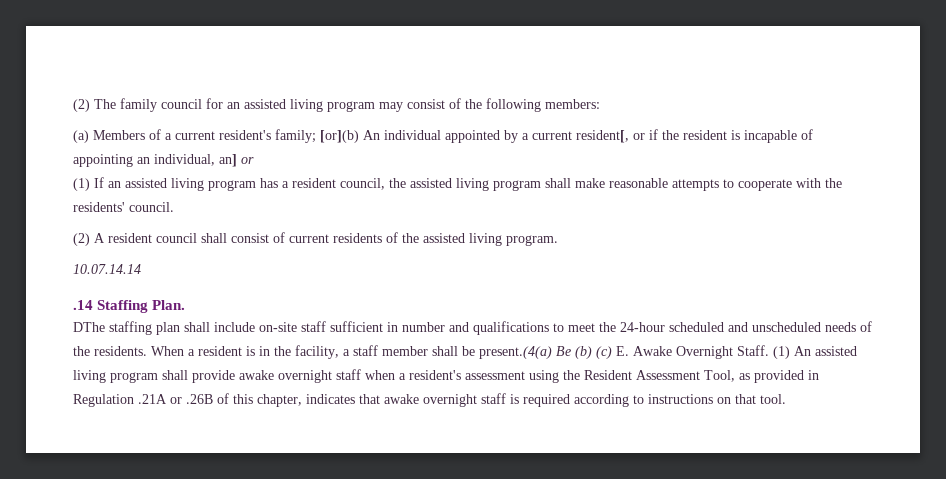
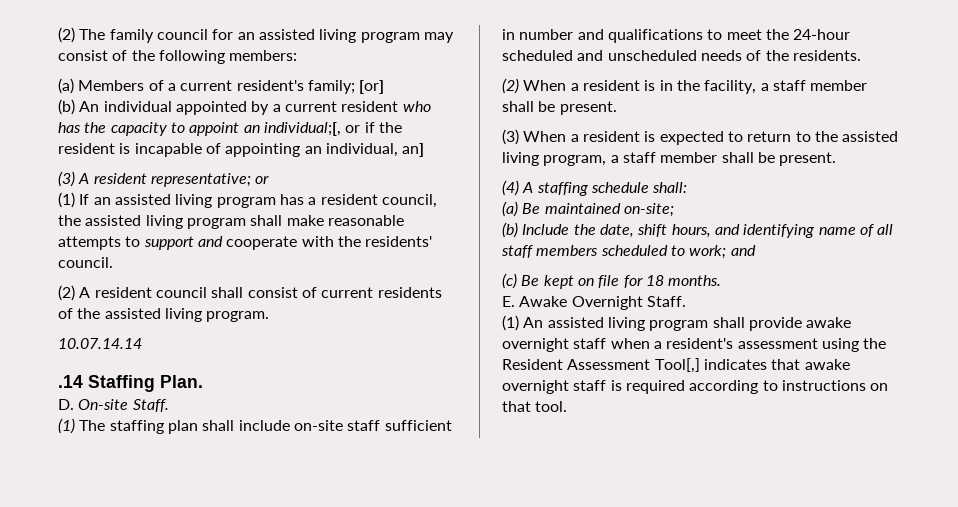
[320,130,359,143] [or](b) -> [359,80,385,94] [58,99,75,115] [or] // (b)
[576,130,629,143] resident[, -> [341,101,431,112] [58,122,341,136] resident who has the capacity to appoint an individual;[,
(237, 160) none -> [58,171,251,187] // (3) A resident representative;
(734, 183) none -> [143,236,223,250] support and
[73,322,105,332] DThe -> [58,399,169,412] [58,418,106,434] D. On-site Staff. // (1) The
(147, 351) none -> [502,78,519,94] // (2)
[479,346,612,359] present.(4(a) Be (b) (c) -> [559,101,617,115] [502,129,899,145] [502,152,837,166] [502,180,688,196] [502,201,674,217] [502,222,894,238] [501,245,756,259] [502,273,722,289] present. // (3) When a resident is expected to return to the assisted living program, a staff member shall be present. // (4) A staffing schedule shall: // (a) Be maintained on-site; // (b) Include the date, shift hours, and identifying name of all staff members scheduled to work; and // (c) Be kept on file for 18 months. //
(769, 350) none -> (686, 301) //
[704,370,819,383] [73,393,302,407] Tool, as provided in Regulation .21A or .26B of this chapter, -> [654,358,700,373] Tool[,]

